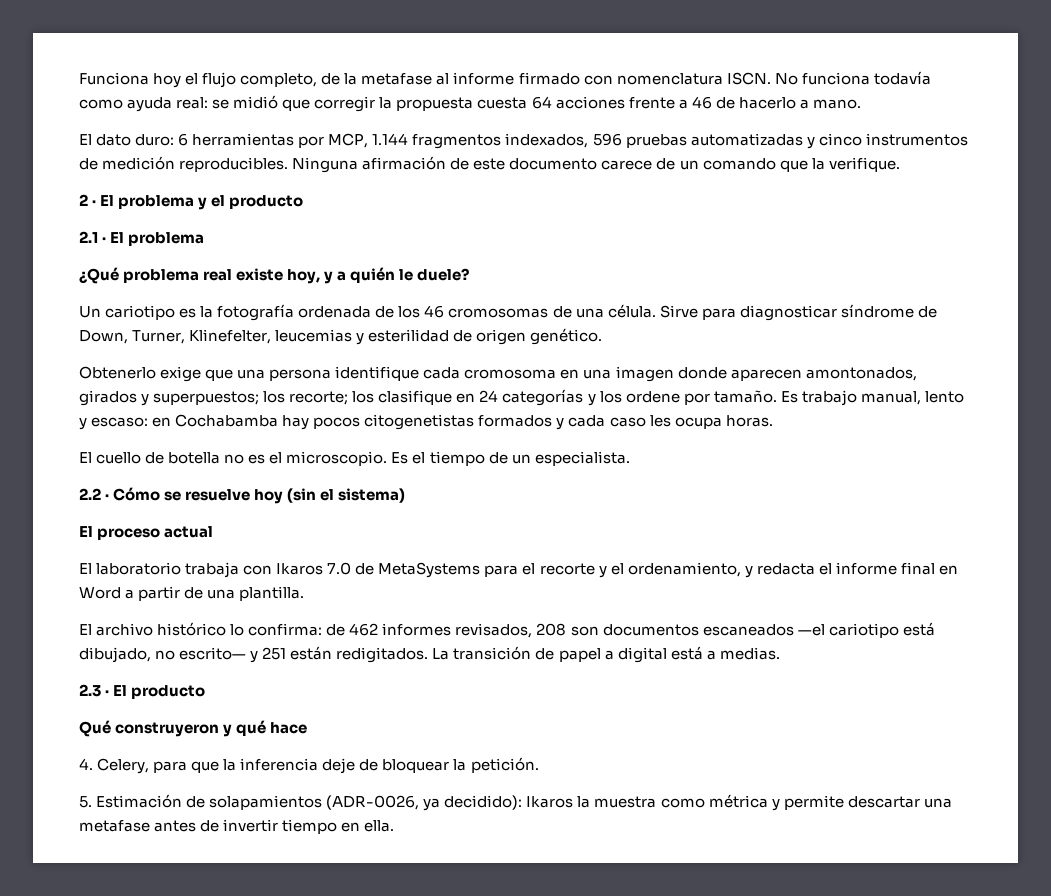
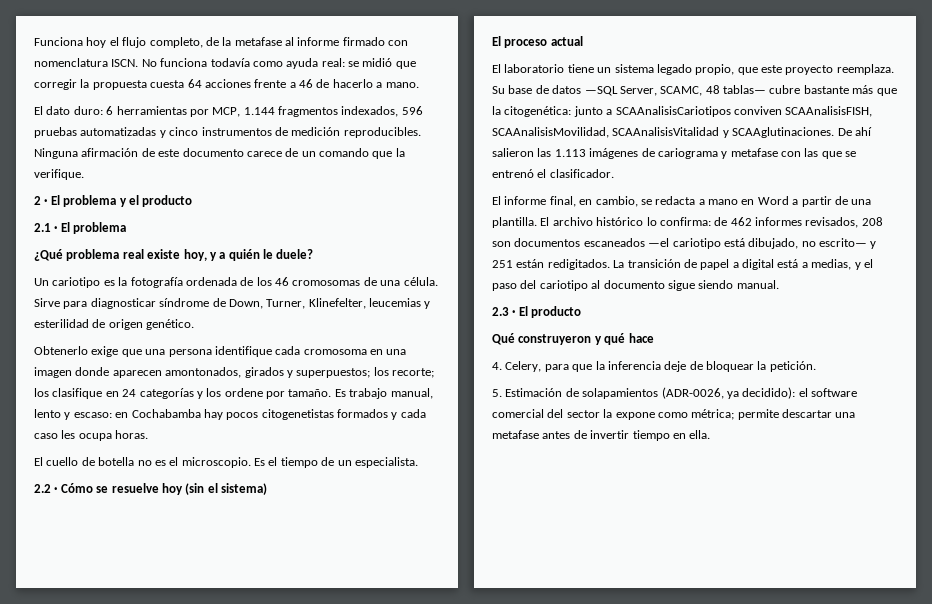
[185,562,935,578] trabaja con Ikaros 7.0 de MetaSystems para el recorte y el ordenamiento, y redacta el informe final -> [567,64,894,75] [492,85,897,96] [492,106,873,117] [492,127,872,138] [492,148,857,159] [492,169,614,178] [492,196,738,207] tiene un sistema legado propio, que este proyecto reemplaza. Su base de datos —SQL Server, SCAMC, 48 tablas— cubre bastante más que la citogenética: junto a SCAAnalisisCariotipos conviven SCAAnalisisFISH, SCAAnalisisMovilidad, SCAAnalisisVitalidad y SCAAglutinaciones. De ahí salieron las 1.113 imágenes de cariograma y metafase con las que se entrenó el clasificador. // El informe final, en cambio, se redacta a mano
(305, 593) // -> (537, 222) none
[719,647,780,660] medias. -> [811,259,873,270] [492,280,779,291] medias, y el paso del cariotipo al documento sigue siendo manual.
[526,794,780,811] Ikaros la muestra como métrica y -> [798,388,857,397] [492,409,735,420] el software comercial del sector la expone como métrica;

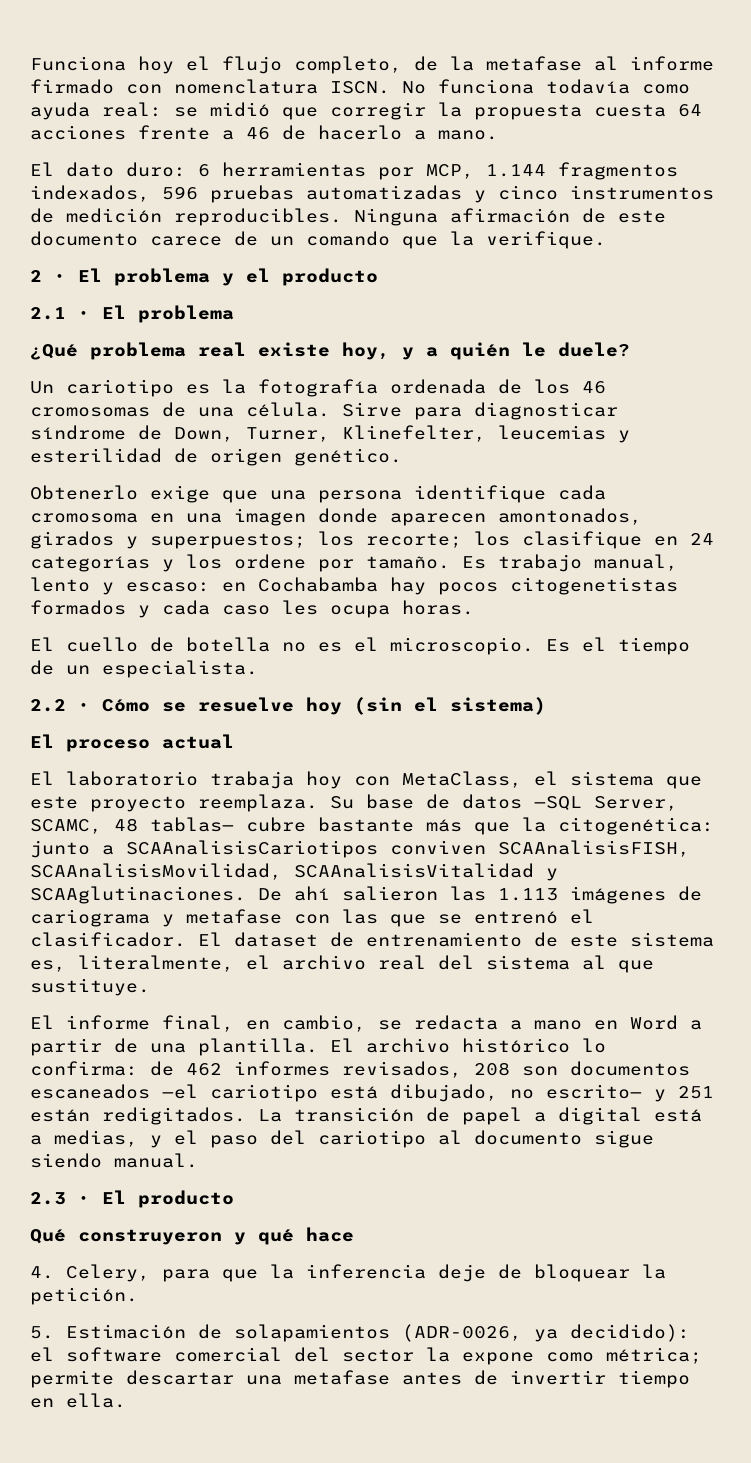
[567,64,735,75] tiene un sistema legado propio, -> [210,771,654,789] trabaja hoy con MetaClass, el sistema
(614, 173) none -> [198,932,714,947] [30,955,654,973] [30,978,150,996] El dataset de entrenamiento de este sistema es, literalmente, el archivo real del sistema al que sustituye.

